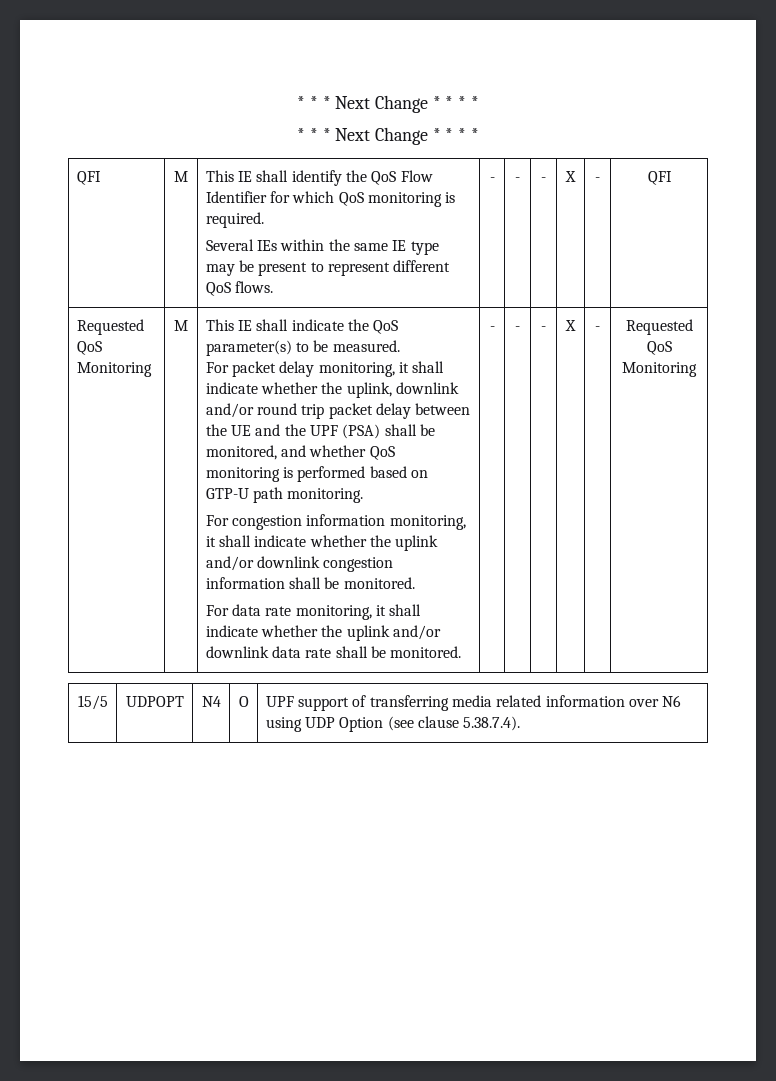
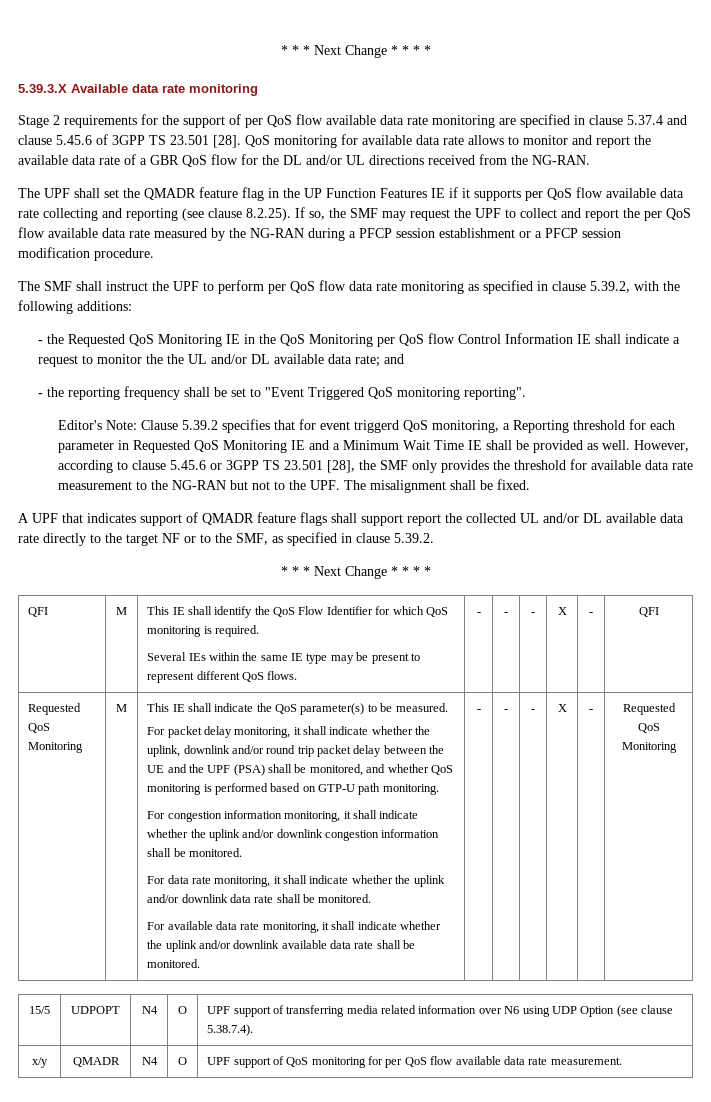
[297,95,479,113] * * * Next Change * * * * -> [280,45,431,58] [18,84,258,96] [18,114,687,128] [18,134,651,148] [18,154,590,167] [18,187,684,201] [18,207,691,221] [18,227,621,241] [18,247,154,261] [18,280,680,294] [18,300,132,314] [37,333,680,347] [37,354,404,367] [37,386,526,400] [57,419,675,433] [57,440,689,453] [57,459,693,473] [57,479,530,493] [18,512,684,526] [18,532,434,546] * * * Next Change * * * * // 5.39.3.X Available data rate monitoring // Stage 2 requirements for the support of per QoS flow available data rate monitoring are specified in clause 5.37.4 and clause 5.45.6 of 3GPP TS 23.501 [28]. QoS monitoring for available data rate allows to monitor and report the available data rate of a GBR QoS flow for the DL and/or UL directions received from the NG-RAN. // The UPF shall set the QMADR feature flag in the UP Function Features IE if it supports per QoS flow available data rate collecting and reporting (see clause 8.2.25). If so, the SMF may request the UPF to collect and report the per QoS flow available data rate measured by the NG-RAN during a PFCP session establishment or a PFCP session modification procedure. // The SMF shall instruct the UPF to perform per QoS flow data rate monitoring as specified in clause 5.39.2, with the following additions: // - the Requested QoS Monitoring IE in the QoS Monitoring per QoS flow Control Information IE shall indicate a request to monitor the the UL and/or DL available data rate; and // - the reporting frequency shall be set to "Event Triggered QoS monitoring reporting". // Editor's Note: Clause 5.39.2 specifies that for event triggerd QoS monitoring, a Reporting threshold for each parameter in Requested QoS Monitoring IE and a Minimum Wait Time IE shall be provided as well. However, according to clause 5.45.6 or 3GPP TS 23.501 [28], the SMF only provides the threshold for available data rate measurement to the NG-RAN but not to the UPF. The misalignment shall be fixed. // A UPF that indicates support of QMADR feature flags shall support report the collected UL and/or DL available data rate directly to the target NF or to the SMF, as specified in clause 5.39.2.
(462, 652) none -> [147,921,442,933] [147,940,416,952] [147,959,201,968] // For available data rate monitoring, it shall indicate whether the uplink and/or downlink available data rate shall be monitored.
(521, 723) none -> [32,1057,48,1068] [72,1057,120,1067] [141,1057,158,1065] [178,1057,187,1065] [207,1056,622,1068] // x/y | QMADR | N4 | O | UPF support of QoS monitoring for per QoS flow available data rate measurement.

